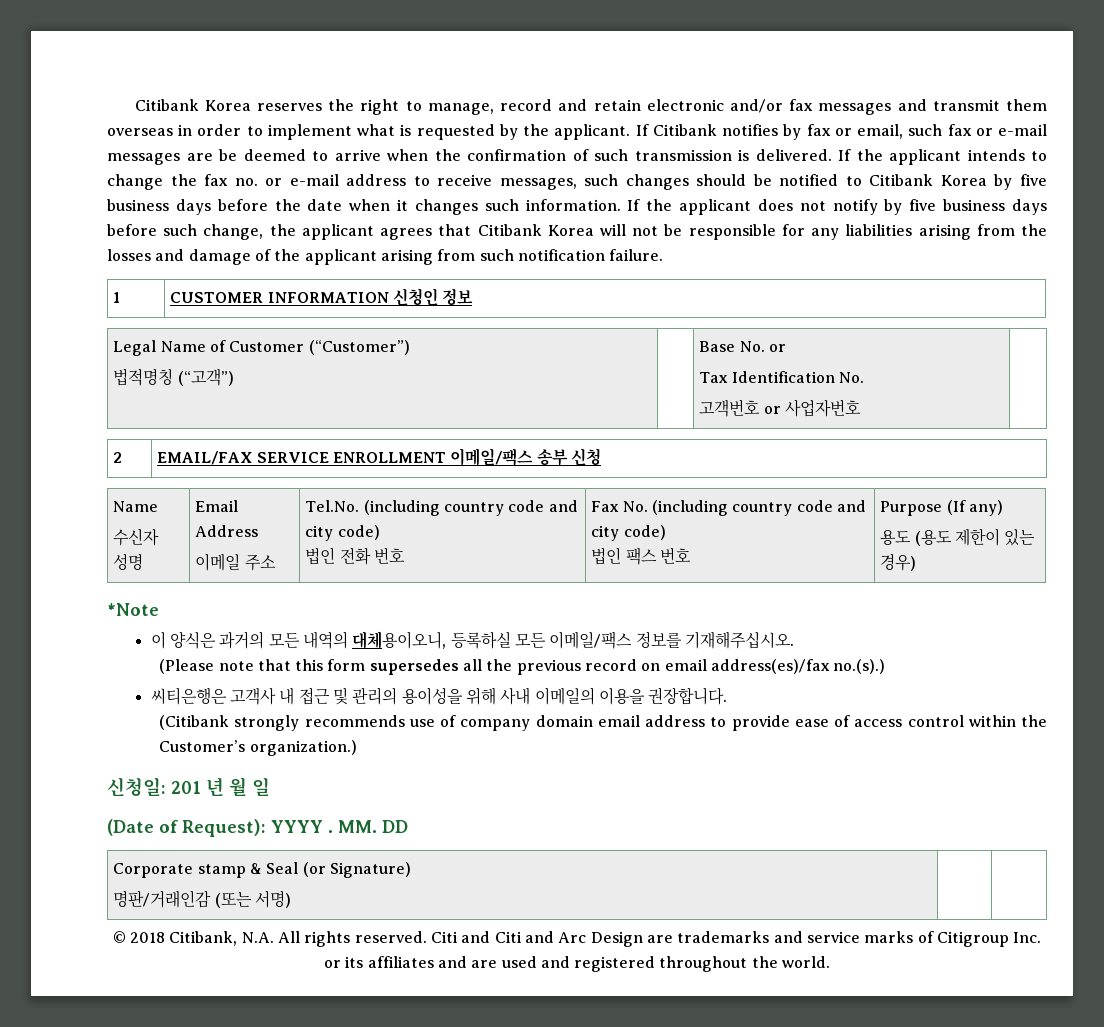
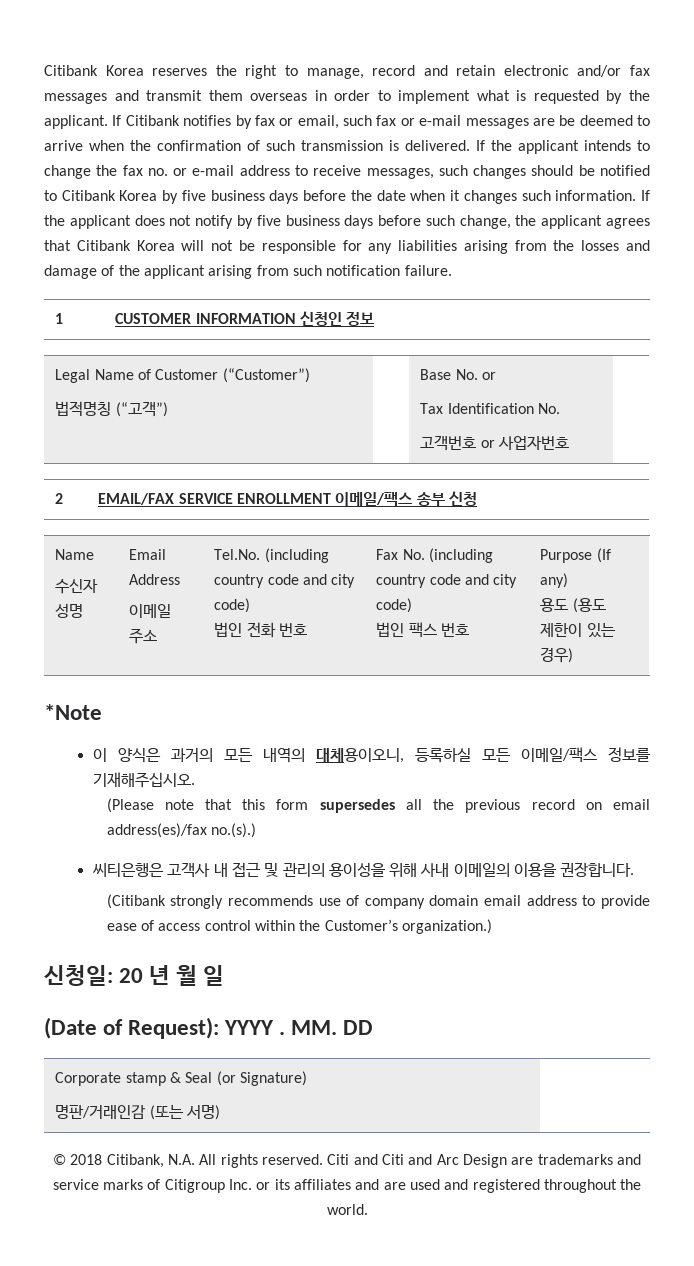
[171,781,201,794] 201 -> [119,968,144,983] 20

